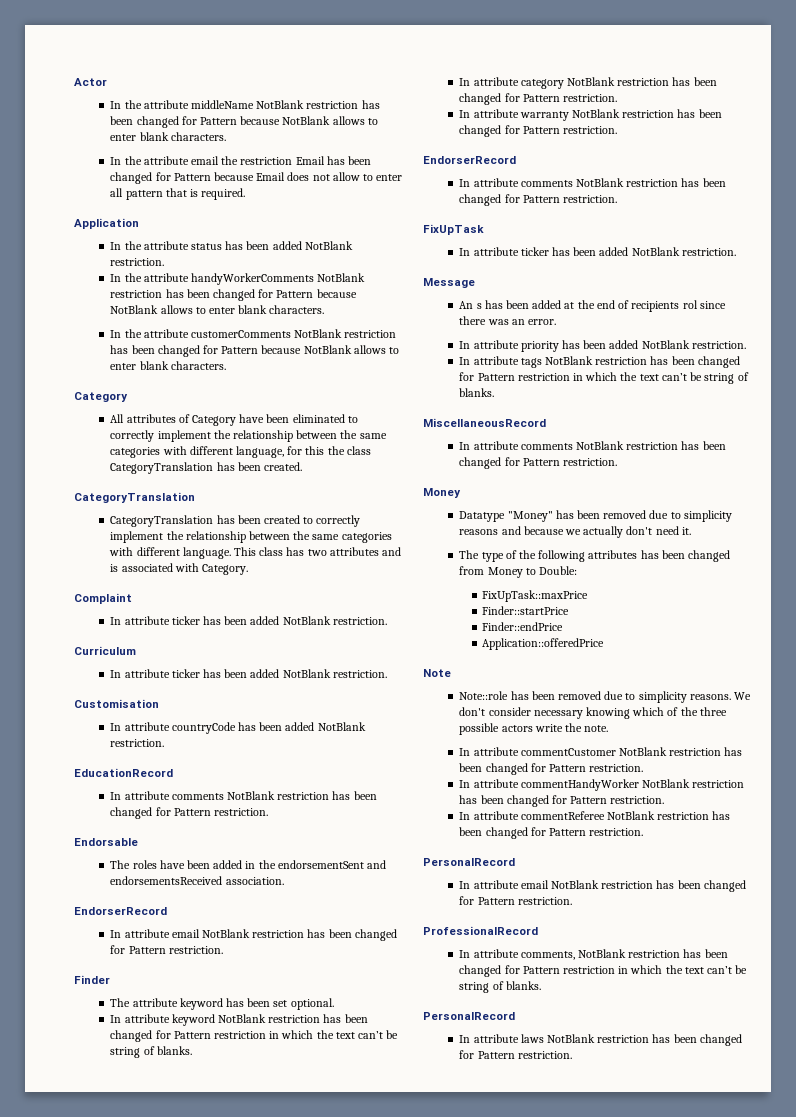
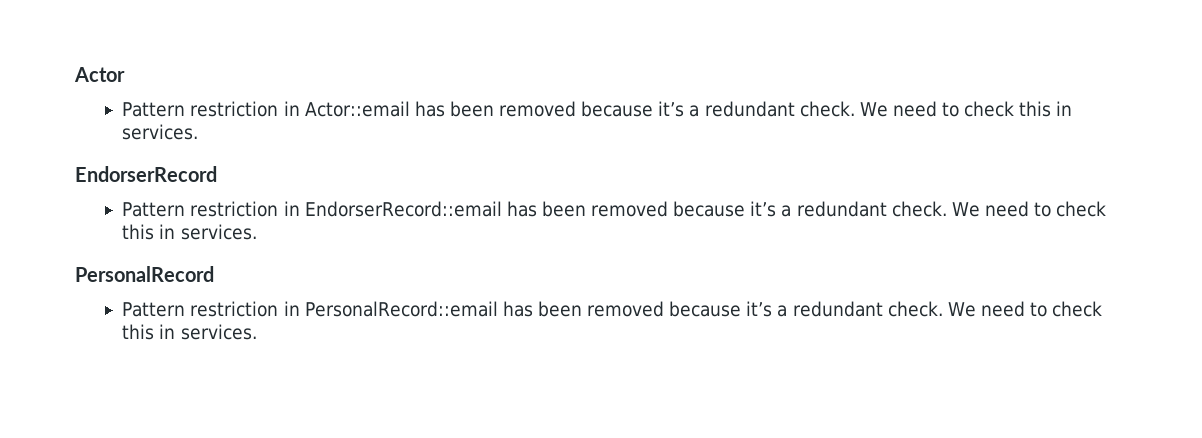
[110,100,380,109] [110,116,378,128] [110,132,226,141] [110,156,372,165] [110,172,403,184] [110,188,246,200] [74,218,139,229] [110,241,353,250] [110,258,165,266] [110,273,366,285] [110,289,357,301] [110,305,325,314] [110,329,397,338] [110,345,400,357] [110,361,226,370] [74,392,128,402] [110,414,358,426] [110,430,387,442] [110,446,371,458] [110,462,302,474] [74,492,195,503] [110,515,361,527] [110,531,392,543] [109,547,402,559] [110,563,248,575] [74,593,132,604] [110,616,387,625] [74,646,136,655] [110,669,387,678] [74,699,159,708] [110,722,366,734] [110,739,165,747] [74,768,173,777] [110,791,377,800] [110,807,268,819] [74,838,138,846] [110,860,387,869] [110,876,284,885] [74,907,167,915] [110,929,397,941] [110,945,223,954] [74,975,110,984] [110,998,334,1010] [110,1014,368,1026] [110,1030,399,1042] [110,1046,192,1058] [459,77,717,89] [459,93,617,105] [459,109,722,121] [459,125,617,137] [423,156,516,164] [459,178,726,187] [459,194,617,206] [423,224,484,235] [459,247,736,256] [423,278,475,288] [459,300,726,312] [459,316,556,325] [459,340,746,352] [459,356,740,368] [459,372,749,384] [459,388,495,397] [423,418,546,427] [459,441,726,450] [459,457,617,469] [423,488,461,498] [459,510,732,522] [459,526,691,538] [459,550,731,562] [459,566,577,578] [482,590,589,602] [482,606,570,615] [482,622,564,631] [482,638,605,650] [423,669,451,677] [459,691,752,703] [459,707,727,719] [459,723,609,735] [459,747,743,756] [459,763,644,775] [459,779,745,791] [459,795,665,807] [459,811,731,820] [459,827,644,839] [423,858,515,866] [459,880,746,892] [459,896,572,905] [423,926,538,935] [459,949,728,960] [459,965,748,977] [459,981,541,993] [423,1012,515,1020] [459,1034,742,1046] [459,1050,572,1059] In the attribute middleName NotBlank restriction has been changed for Pattern because NotBlank allows to enter blank characters. // In the attribute email the restriction Email has been changed for Pattern because Email does not allow to enter all pattern that is required. // Application // In the attribute status has been added NotBlank restriction. // In the attribute handyWorkerComments NotBlank restriction has been changed for Pattern because NotBlank allows to enter blank characters. // In the attribute customerComments NotBlank restriction has been changed for Pattern because NotBlank allows to enter blank characters. // Category // All attributes of Category have been eliminated to correctly implement the relationship between the same categories with different language, for this the class CategoryTranslation has been created. // CategoryTranslation // CategoryTranslation has been created to correctly implement the relationship between the same categories with different language. This class has two attributes and is associated with Category. // Complaint // In attribute ticker has been added NotBlank restriction. // Curriculum // In attribute ticker has been added NotBlank restriction. // Customisation // In attribute countryCode has been added NotBlank restriction. // EducationRecord // In attribute comments NotBlank restriction has been changed for Pattern restriction. // Endorsable // The roles have been added in the endorsementSent and endorsementsReceived association. // EndorserRecord // In attribute email NotBlank restriction has been changed for Pattern restriction. // Finder // The attribute keyword has been set optional. // In attribute keyword NotBlank restriction has been changed for Pattern restriction in which the text can’t be string of blanks. // In attribute category NotBlank restriction has been changed for Pattern restriction. // In attribute warranty NotBlank restriction has been changed for Pattern restriction. // EndorserRecord // In attribute comments NotBlank restriction has been changed for Pattern restriction. // FixUpTask // In attribute ticker has been added NotBlank restriction. // Message // An s has been added at the end of recipients rol since there was an error. // In attribute priority has been added NotBlank restriction. // In attribute tags NotBlank restriction has been changed for Pattern restriction in which the text can’t be string of blanks. // MiscellaneousRecord // In attribute comments NotBlank restriction has been changed for Pattern restriction. // Money // Datatype "Money" has been removed due to simplicity reasons and because we actually don't need it. // The type of the following attributes has been changed from Money to Double: // FixUpTask::maxPrice // Finder::startPrice // Finder::endPrice // Application::offeredPrice // Note // Note::role has been removed due to simplicity reasons. We don't consider necessary knowing which of the three possible actors write the note. // In attribute commentCustomer NotBlank restriction has been changed for Pattern restriction. // In attribute commentHandyWorker NotBlank restriction has been changed for Pattern restriction. // In attribute commentReferee NotBlank restriction has been changed for Pattern restriction. // PersonalRecord // In attribute email NotBlank restriction has been changed for Pattern restriction. // ProfessionalRecord // In attribute comments, NotBlank restriction has been changed for Pattern restriction in which the text can’t be string of blanks. // PersonalRecord // In attribute laws NotBlank restriction has been changed for Pattern restriction. -> [122,101,1073,117] [122,124,199,140] [75,166,217,182] [122,201,1107,217] [122,224,257,240] [75,266,214,282] [122,301,1103,317] [122,324,257,340] Pattern restriction in Actor::email has been removed because it’s a redundant check. We need to check this in services. // EndorserRecord // Pattern restriction in EndorserRecord::email has been removed because it’s a redundant check. We need to check this in services. // PersonalRecord // Pattern restriction in PersonalRecord::email has been removed because it’s a redundant check. We need to check this in services.

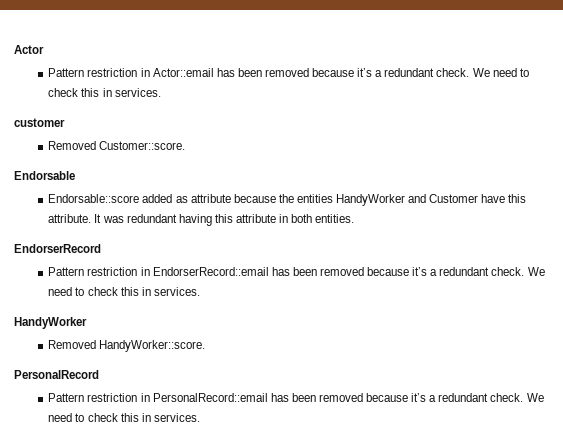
(199, 132) none -> [14,118,65,127] [48,141,186,150] [14,171,75,180] [48,194,527,206] [48,214,355,226] // customer // Removed Customer::score. // Endorsable // Endorsable::score added as attribute because the entities HandyWorker and Customer have this attribute. It was redundant having this attribute in both entities.
(257, 232) none -> [14,317,87,329] [48,340,206,352] // HandyWorker // Removed HandyWorker::score.

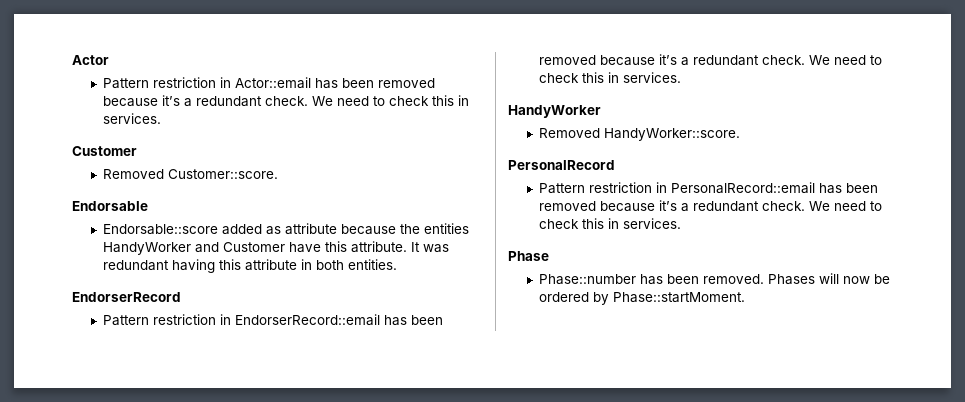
[14,118,65,127] customer -> [72,146,137,156] Customer
(200, 417) none -> [508,251,549,261] [538,273,890,285] [538,292,745,305] // Phase // Phase::number has been removed. Phases will now be ordered by Phase::startMoment.

